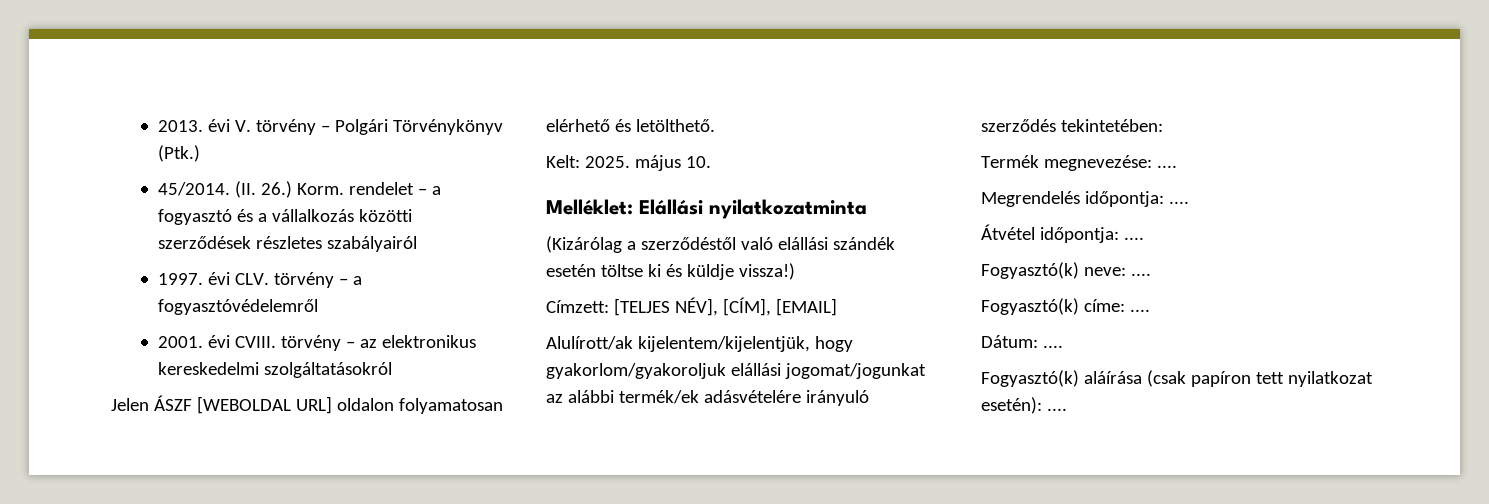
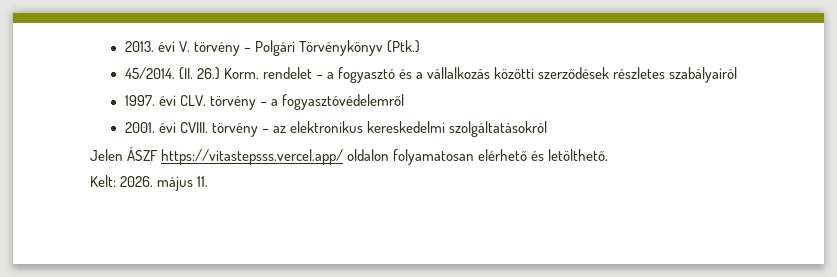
[196,396,332,414] [WEBOLDAL URL] -> [161,149,344,165] https://vitastepsss.vercel.app/
[584,155,711,171] [546,199,867,219] [546,236,895,253] [546,263,795,280] [546,297,837,316] [546,336,853,352] [546,363,926,379] [546,390,869,406] [981,119,1163,132] [981,155,1177,171] [981,191,1189,207] [981,224,1144,243] [981,262,1151,279] [981,298,1150,315] [981,335,1063,348] [981,370,1373,387] [981,397,1067,414] 2025. május 10. // Melléklet: Elállási nyilatkozatminta // (Kizárólag a szerződéstől való elállási szándék esetén töltse ki és küldje vissza!) // Címzett: [TELJES NÉV], [CÍM], [EMAIL] // Alulírott/ak kijelentem/kijelentjük, hogy gyakorlom/gyakoroljuk elállási jogomat/jogunkat az alábbi termék/ek adásvételére irányuló szerződés tekintetében: // Termék megnevezése: .... // Megrendelés időpontja: .... // Átvétel időpontja: .... // Fogyasztó(k) neve: .... // Fogyasztó(k) címe: .... // Dátum: .... // Fogyasztó(k) aláírása (csak papíron tett nyilatkozat esetén): .... -> [120,176,209,191] 2026. május 11.

